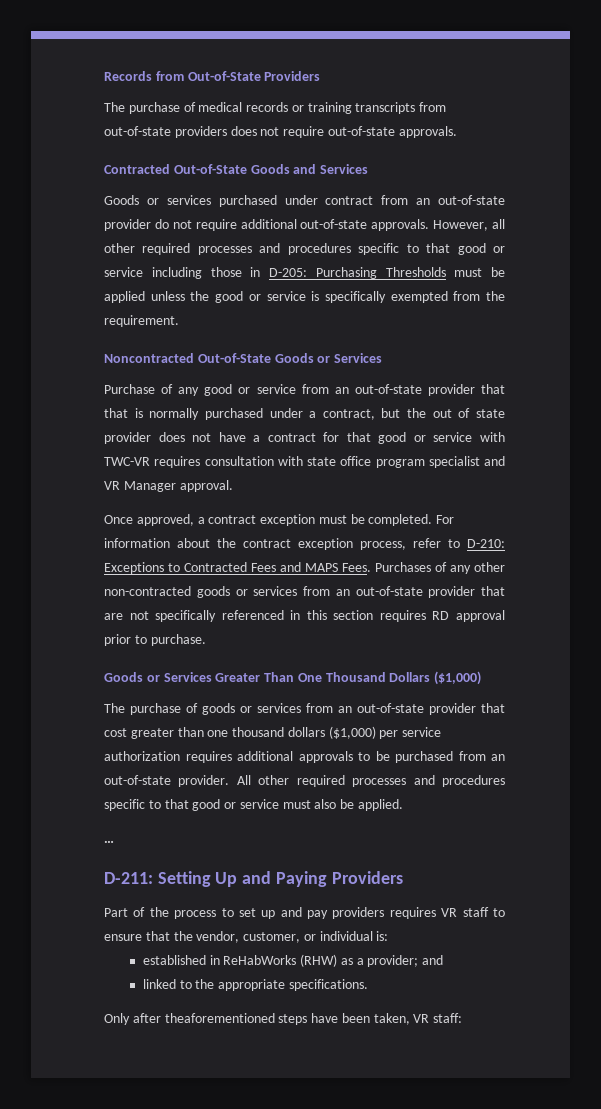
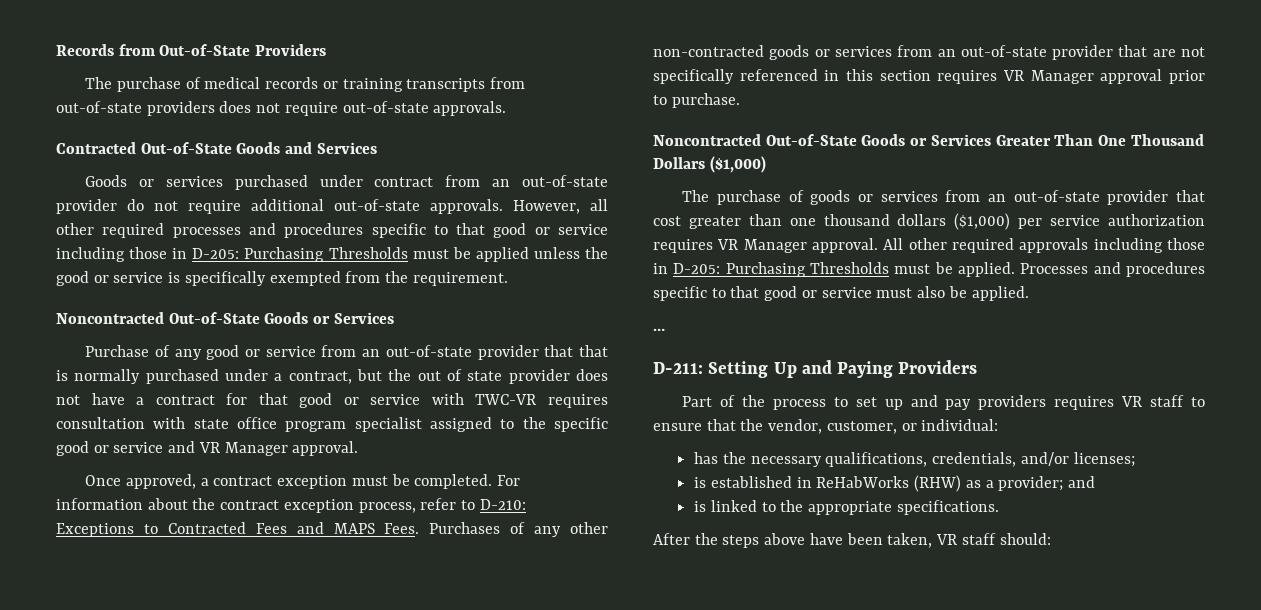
(480, 462) none -> [430,417,608,432] [56,441,164,456] assigned to the specific good or service
[432,611,450,620] RD -> [1003,70,1094,84] VR Manager
(206, 640) none -> [653,134,857,146] Noncontracted Out-of-State
[237,751,505,763] [104,775,407,787] additional approvals to be purchased from an out-of-state provider. All other required processes -> [717,238,1205,253] [653,262,1089,277] VR Manager approval. All other required approvals including those in D-205: Purchasing Thresholds must be applied. Processes
[319,931,389,941] individual is: // -> [921,419,999,431] [694,452,1135,467] [694,477,707,488] individual: // has the necessary qualifications, credentials, and/or licenses; // is
(444, 960) none -> [694,501,707,512] is
[104,1013,308,1025] Only after theaforementioned steps -> [653,533,806,548] After the steps above
[433,1013,463,1023] staff: -> [961,533,1051,545] staff should:

